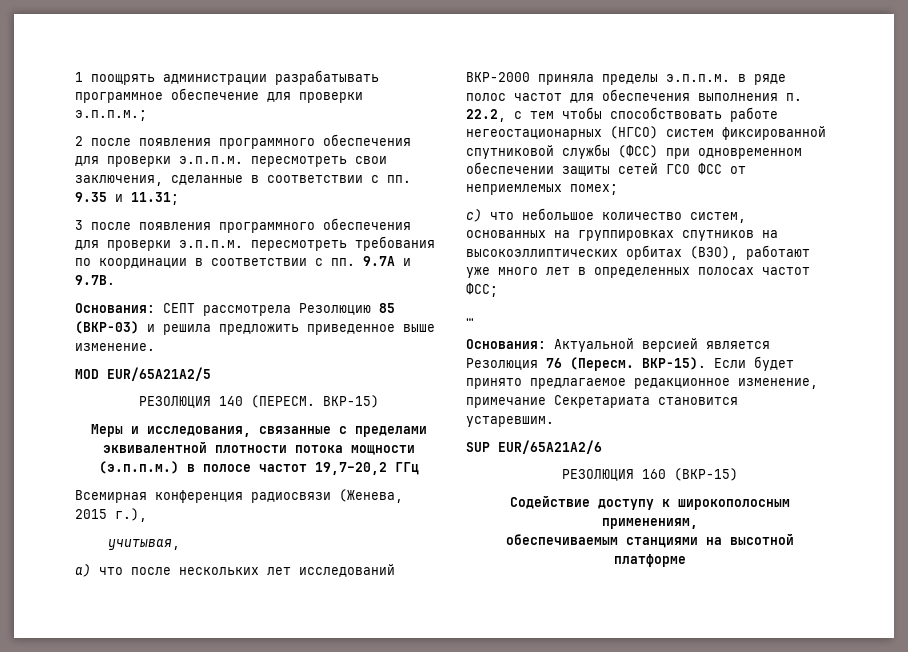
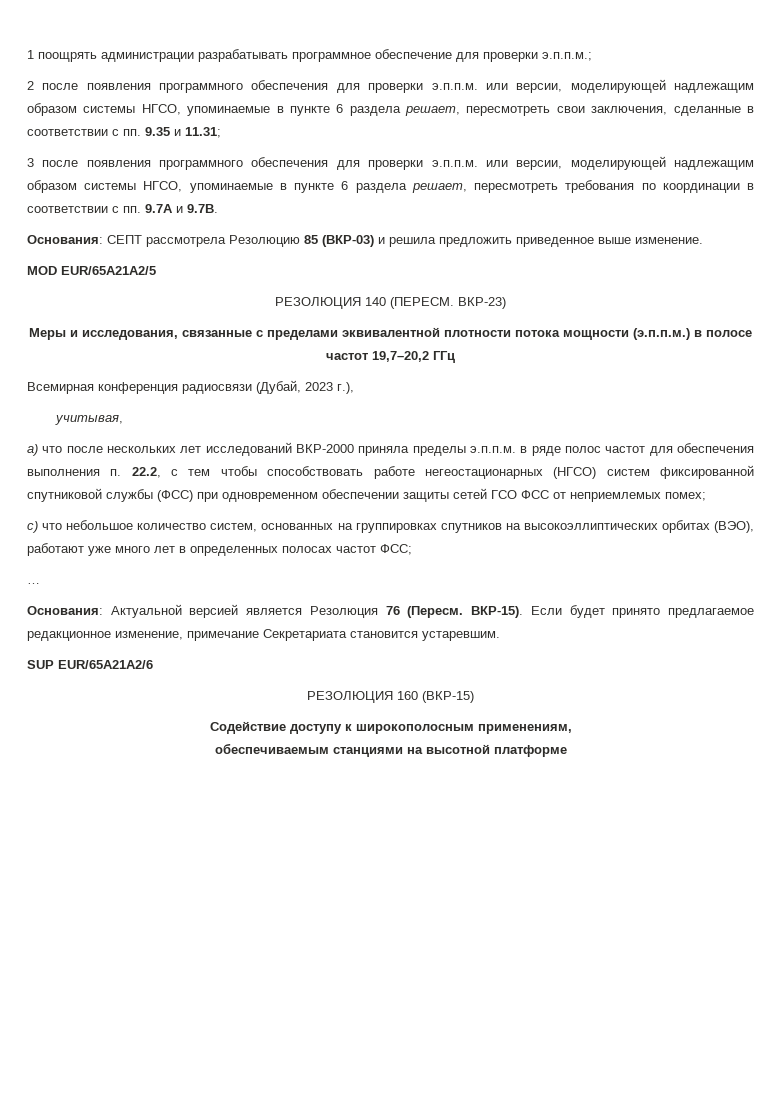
(243, 160) none -> [485,79,755,93] [27,103,461,116] или версии, моделирующей надлежащим образом системы НГСО, упоминаемые в пункте 6 раздела решает,
(243, 244) none -> [485,156,755,170] [27,180,467,193] или версии, моделирующей надлежащим образом системы НГСО, упоминаемые в пункте 6 раздела решает,
[322,395,379,408] ВКР-15) -> [458,297,506,309] ВКР-23)
[339,489,403,503] [75,509,107,519] (Женева, 2015 -> [256,380,333,394] (Дубай, 2023

